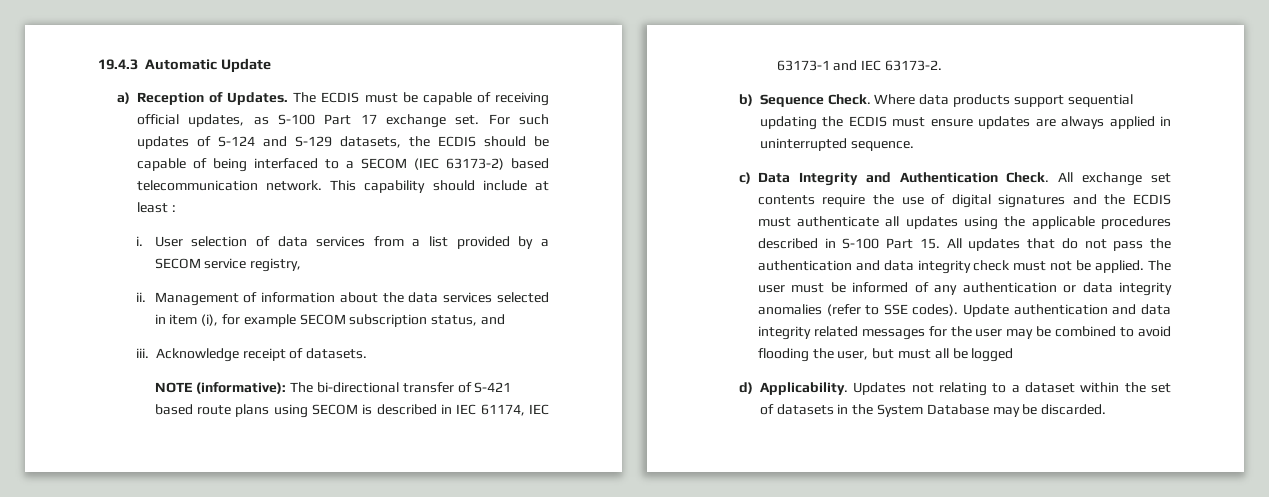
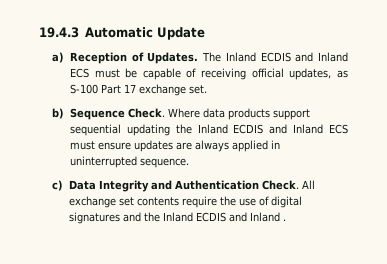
[321,92,360,103] ECDIS -> [225,52,348,62] [69,68,89,78] Inland ECDIS and Inland ECS
[488,114,550,125] [136,136,549,149] [136,158,549,172] [136,180,549,193] [136,202,176,213] [135,236,549,249] [154,258,302,272] [135,292,549,306] [154,314,505,327] [135,348,368,362] [154,382,512,394] [154,404,550,418] [776,60,942,71] For such updates of S-124 and S-129 datasets, the ECDIS should be capable of being interfaced to a SECOM (IEC 63173-2) based telecommunication network. This capability should include at least : // i. User selection of data services from a list provided by a SECOM service registry, // ii. Management of information about the data services selected in item (i), for example SECOM subscription status, and // iii. Acknowledge receipt of datasets. // NOTE (informative): The bi-directional transfer of S-421 based route plans using SECOM is described in IEC 61174, IEC 63173-1 and IEC 63173-2. -> (207, 89) none
[848,116,887,127] ECDIS -> [197,124,348,134] Inland ECDIS and Inland ECS
[1133,194,1171,205] [757,216,1171,230] [757,238,1171,251] [757,260,1171,274] [757,282,1172,296] [757,304,1171,317] [757,326,1171,340] [757,348,1014,362] [738,382,1171,396] [759,404,1107,417] ECDIS must authenticate all updates using the applicable procedures described in S-100 Part 15. All updates that do not pass the authentication and data integrity check must not be applied. The user must be informed of any authentication or data integrity anomalies (refer to SSE codes). Update authentication and data integrity related messages for the user may be combined to avoid flooding the user, but must all be logged // d) Applicability. Updates not relating to a dataset within the set of datasets in the System Database may be discarded. -> [162,212,286,222] Inland ECDIS and Inland .

